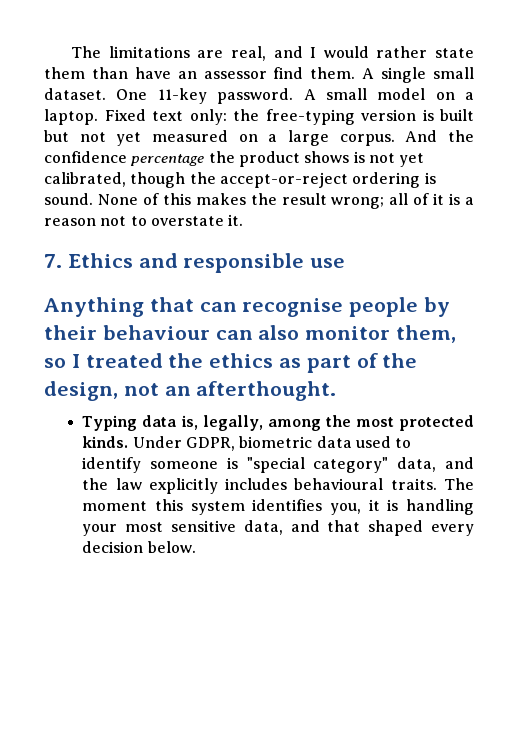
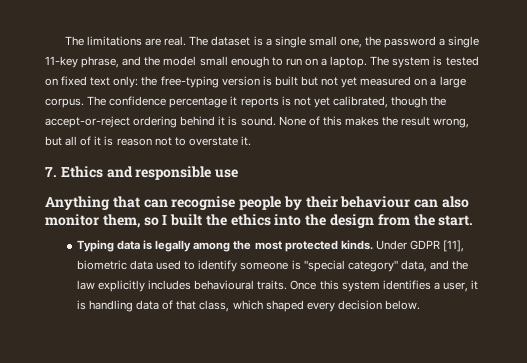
[230,46,474,61] [44,67,475,83] [44,88,474,104] [44,109,146,125] real, and I would rather state them than have an assessor find them. A single small dataset. One 11-key password. A small model on a laptop. Fixed -> [164,36,480,48] [45,56,479,68] [45,76,88,86] real. The dataset is a single small one, the password a single 11-key phrase, and the model small enough to run on a laptop. The system is tested on fixed
[405,130,475,142] [44,151,350,167] And the confidence percentage the product shows -> [87,96,279,108] The confidence percentage it reports
(421, 180) none -> [180,116,226,126] behind it
[331,197,385,209] wrong; -> [433,118,470,128] [45,136,62,146] wrong, but
[465,197,475,205] a -> (114, 141) none
[85,353,163,368] treated -> [170,214,203,226] built
[279,353,418,373] [44,381,337,401] as part of the design, not an afterthought. -> [274,214,474,228] into the design from the start.
[180,415,263,431] is, legally, -> [143,240,192,252] is legally
[185,437,235,451] GDPR, -> [409,240,465,252] GDPR [11],
[444,478,475,490] [82,501,148,511] The moment -> [290,280,317,290] Once
[329,503,361,515] you, -> [433,282,468,292] a user,
[82,520,361,536] your most sensitive data, and that -> [136,300,263,312] data of that class, which

